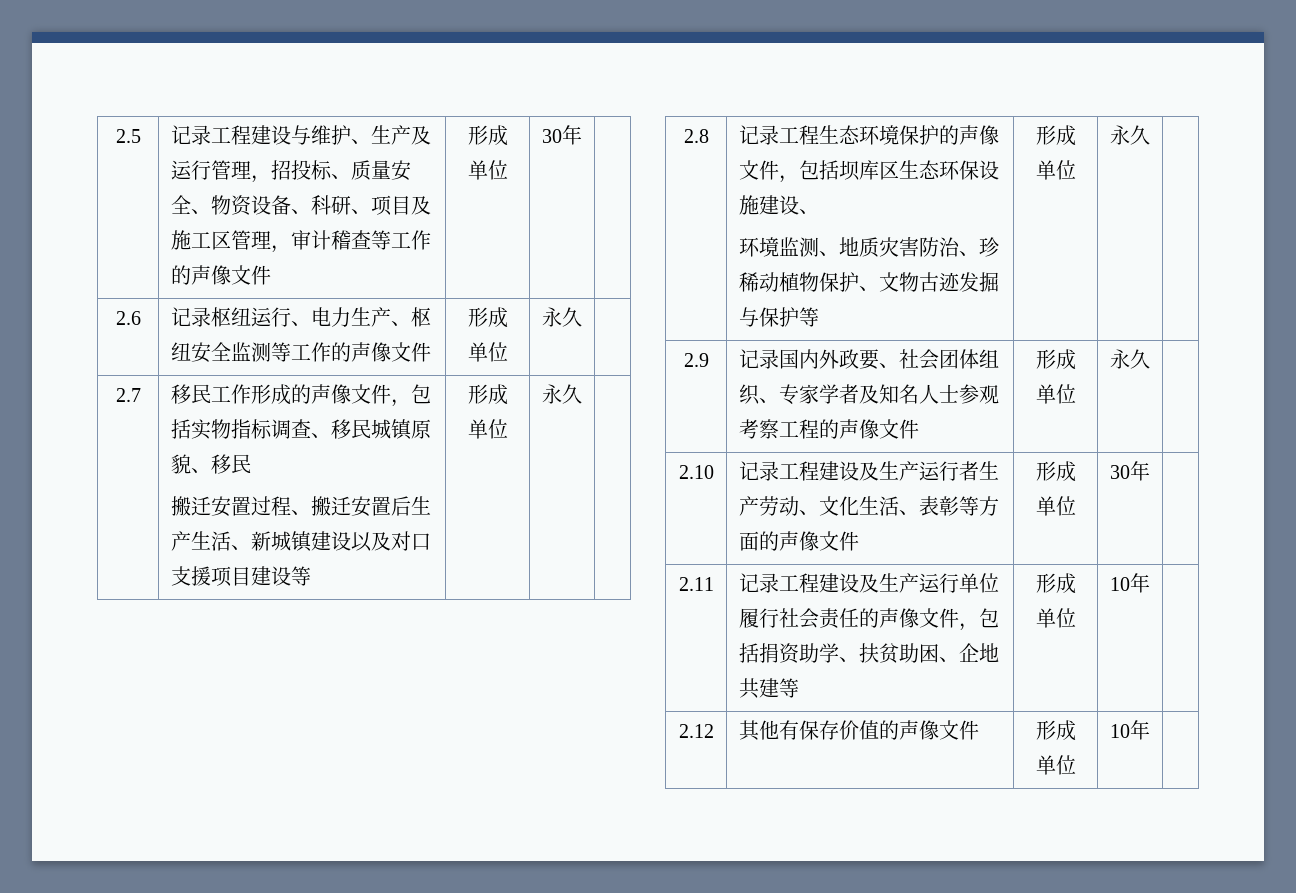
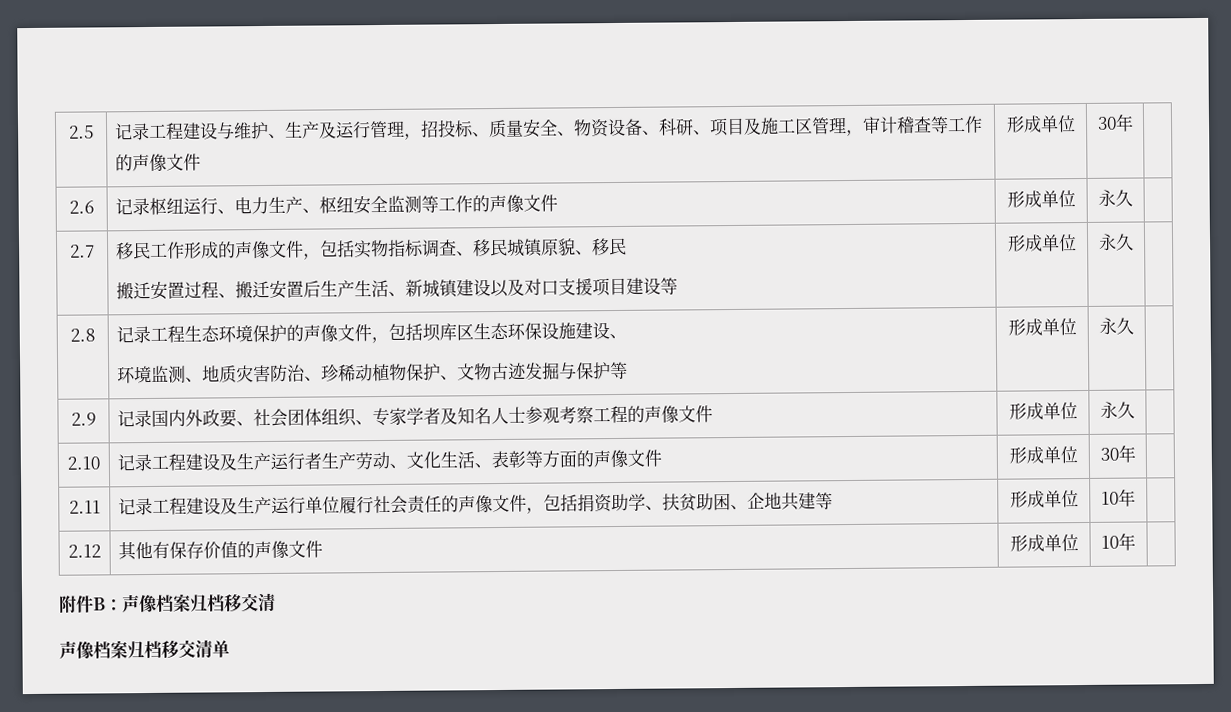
(1150, 730) none -> [59,592,276,614] [59,639,230,659] // 附件B：声像档案归档移交清 // 声像档案归档移交清单

